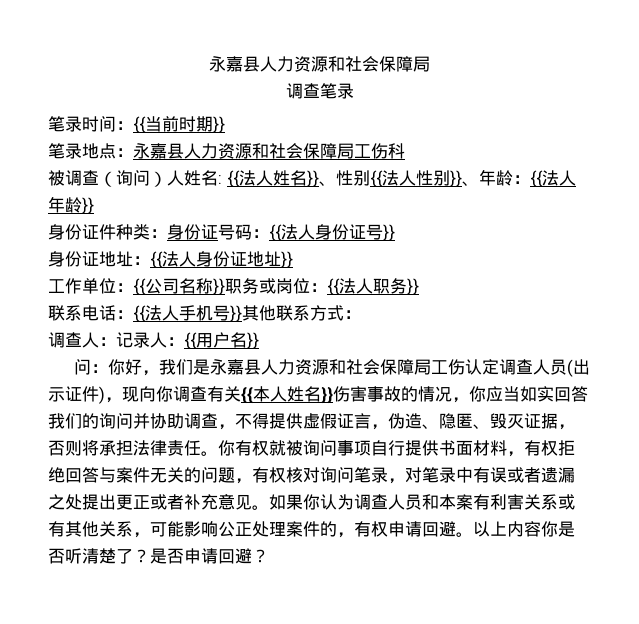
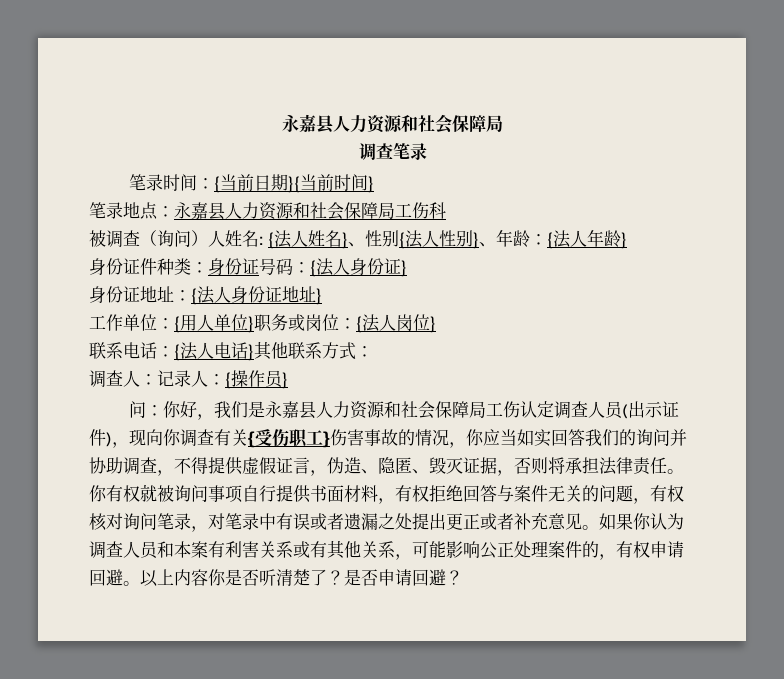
[133,116,225,133] {{当前时期}} -> [214,174,375,193] {当前日期}{当前时间}
[226,170,240,187] {{ -> [267,232,274,249] {
[306,170,383,187] }}、性别{{ -> [341,230,405,249] }、性别{
[449,170,462,187] }} -> [472,232,479,249] }
[529,170,543,187] {{ -> [546,232,553,249] {
[82,197,94,214] }} -> [620,232,627,249] }
[269,224,395,241] {{法人身份证号}} -> [310,258,407,277] {法人身份证}
[150,251,163,268] {{ -> [191,288,197,305] {
[281,251,293,268] }} -> [316,288,322,305] }
[133,278,419,295] [48,305,242,322] {{公司名称}}职务或岗位：{{法人职务}} // 联系电话：{{法人手机号}} -> [174,314,436,333] [89,342,254,361] {用人单位}职务或岗位：{法人岗位} // 联系电话：{法人电话}
[184,332,259,349] {{用户名}} -> [225,370,288,389] {操作员}
[241,386,333,404] {{本人姓名}} -> [248,429,330,448] {受伤职工}

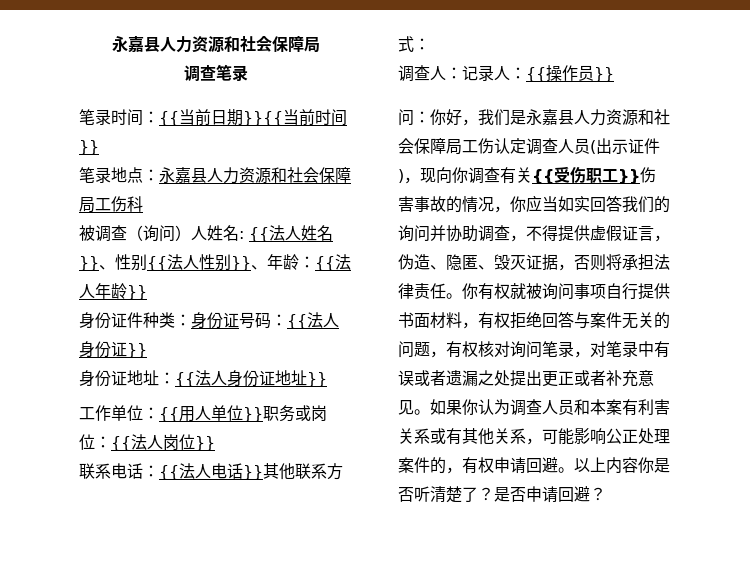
[214,176,221,193] { -> [159,111,179,126] {{
[288,176,301,193] }{ -> [243,111,283,126] }}{{
[368,176,375,193] } -> [79,140,99,155] }}
[267,232,274,249] { -> [249,227,269,242] {{
[341,230,405,249] }、性别{ -> [79,254,167,271] }}、性别{{
[472,232,479,249] } -> [231,256,251,271] }}
[546,232,553,249] { -> [315,256,335,271] {{
[620,232,627,249] } -> [127,285,147,300] }}
[310,258,407,277] {法人身份证} -> [287,312,339,329] [79,341,147,358] {{法人身份证}}
[191,288,197,305] { -> [175,372,195,387] {{
[316,288,322,305] } -> [307,372,327,387] }}
[174,316,180,333] { -> [159,407,179,422] {{
[248,316,254,333] } -> [243,407,263,422] }}
[356,316,362,333] { -> [111,436,131,451] {{
[430,316,436,333] } -> [195,436,215,451] }}
[174,344,180,361] { -> [159,465,179,480] {{
[248,344,254,361] } -> [243,465,263,480] }}
[225,370,288,389] {操作员} -> [526,65,614,82] {{操作员}}
[248,431,255,448] { -> [532,169,554,184] {{
[323,431,330,448] } -> [618,169,640,184] }}

